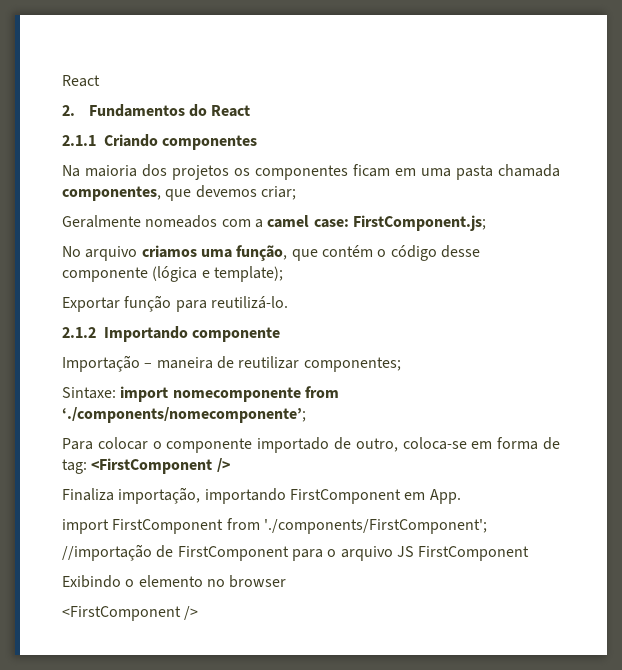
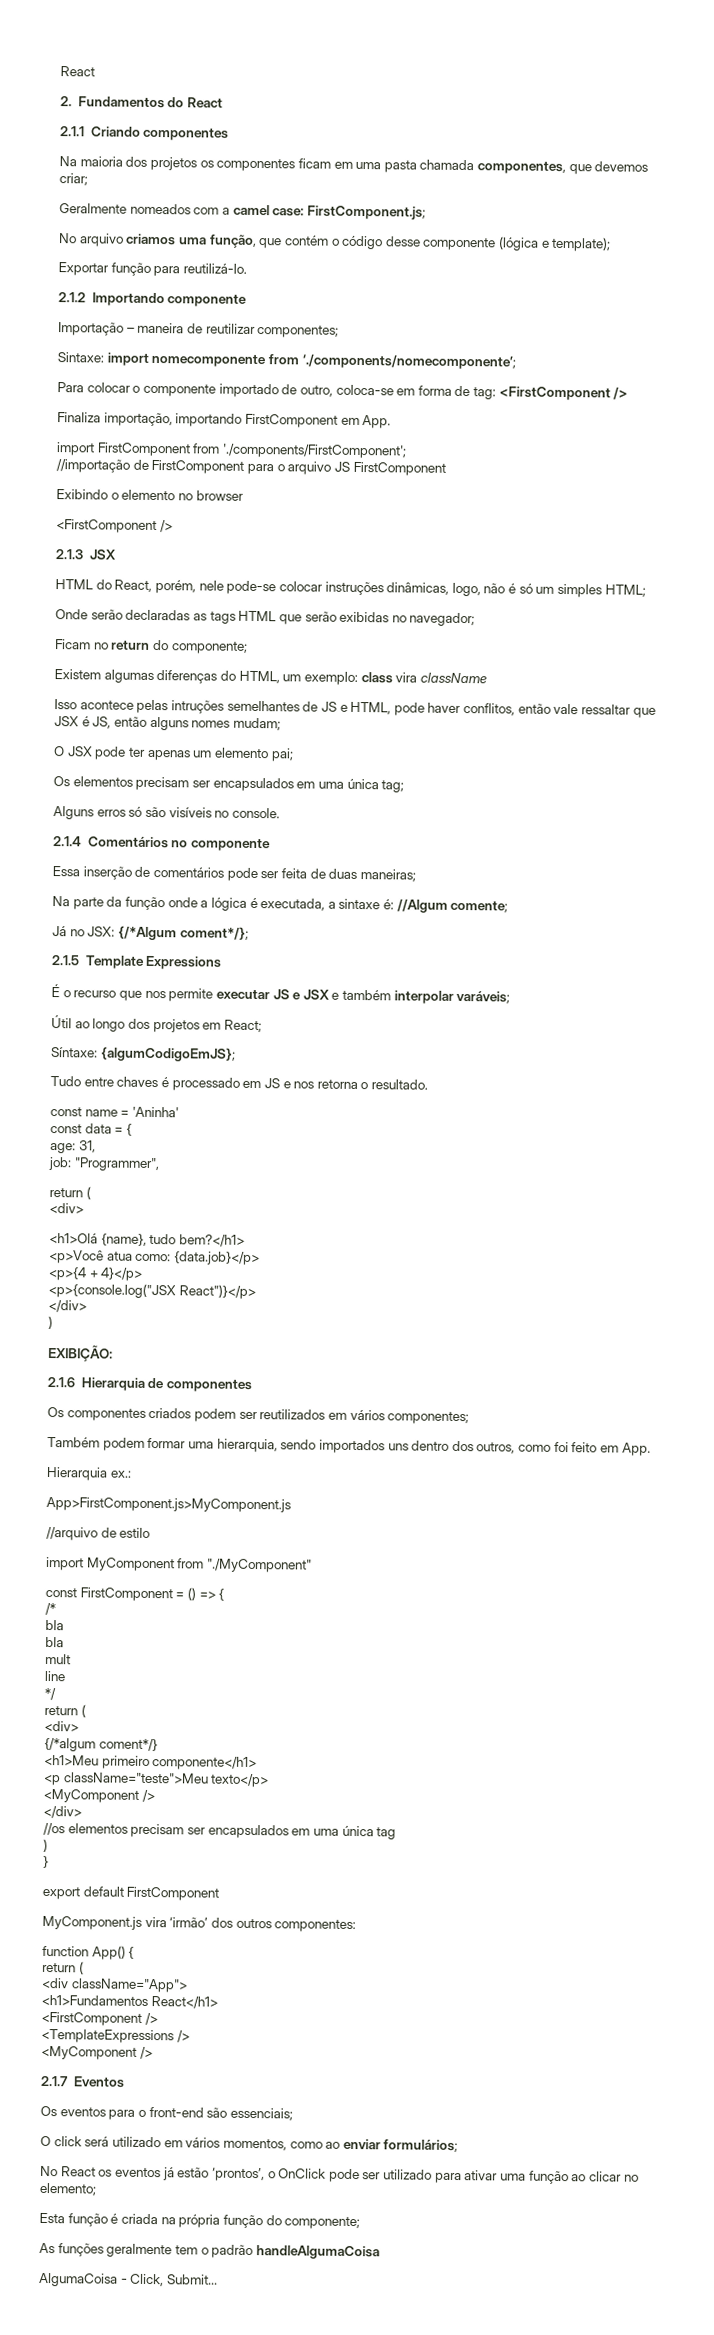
(199, 613) none -> [55,549,117,560] [55,579,646,598] [55,609,476,627] [55,639,248,654] [54,669,487,685] [54,699,656,718] [54,716,281,731] [54,746,294,762] [53,776,405,793] [53,806,280,820] [53,836,272,852] [52,866,416,882] [52,896,509,913] [52,925,249,941] [51,955,223,970] [51,984,511,1004] [51,1015,262,1033] [51,1046,236,1062] [50,1076,429,1091] [50,1106,179,1118] [50,1123,132,1136] [50,1140,96,1154] [48,1156,160,1172] [49,1186,91,1200] [49,1202,84,1214] [49,1232,245,1247] [49,1249,260,1266] [48,1266,144,1281] [48,1282,256,1300] [48,1299,87,1313] [48,1315,53,1330] [48,1344,113,1362] [47,1376,253,1392] [47,1406,470,1425] [47,1436,651,1456] [46,1466,132,1481] [46,1496,291,1513] [46,1526,151,1541] [46,1556,312,1573] [45,1587,225,1602] [45,1602,56,1616] [45,1619,64,1631] [45,1636,64,1648] [45,1653,71,1665] [44,1670,66,1682] [44,1687,56,1701] [44,1704,86,1718] [44,1720,79,1732] [44,1737,158,1752] [44,1754,258,1771] [43,1772,270,1788] [43,1788,155,1803] [43,1805,82,1819] [43,1822,397,1840] [43,1838,48,1853] [43,1855,49,1869] [42,1886,220,1901] [42,1915,357,1933] [42,1945,135,1960] [42,1961,84,1975] [41,1977,188,1993] [41,1994,218,2009] [41,2011,158,2026] [41,2028,190,2044] [41,2045,153,2060] [41,2075,125,2088] [40,2105,293,2121] [40,2135,459,2153] [40,2165,639,2185] [39,2182,97,2196] [39,2212,361,2230] [39,2242,380,2260] [39,2272,218,2287] // 2.1.3 JSX // HTML do React, porém, nele pode-se colocar instruções dinâmicas, logo, não é só um simples HTML; // Onde serão declaradas as tags HTML que serão exibidas no navegador; // Ficam no return do componente; // Existem algumas diferenças do HTML, um exemplo: class vira className // Isso acontece pelas intruções semelhantes de JS e HTML, pode haver conflitos, então vale ressaltar que JSX é JS, então alguns nomes mudam; // O JSX pode ter apenas um elemento pai; // Os elementos precisam ser encapsulados em uma única tag; // Alguns erros só são visíveis no console. // 2.1.4 Comentários no componente // Essa inserção de comentários pode ser feita de duas maneiras; // Na parte da função onde a lógica é executada, a sintaxe é: //Algum comente; // Já no JSX: {/*Algum coment*/}; // 2.1.5 Template Expressions // É o recurso que nos permite executar JS e JSX e também interpolar varáveis; // Útil ao longo dos projetos em React; // Síntaxe: {algumCodigoEmJS}; // Tudo entre chaves é processado em JS e nos retorna o resultado. // const name = 'Aninha' // const data = { // age: 31, // job: "Programmer", // return ( // <div> // <h1>Olá {name}, tudo bem?</h1> // <p>Você atua como: {data.job}</p> // <p>{4 + 4}</p> // <p>{console.log("JSX React")}</p> // </div> // ) // EXIBIÇÃO: // 2.1.6 Hierarquia de componentes // Os componentes criados podem ser reutilizados em vários componentes; // Também podem formar uma hierarquia, sendo importados uns dentro dos outros, como foi feito em App. // Hierarquia ex.: // App>FirstComponent.js>MyComponent.js // //arquivo de estilo // import MyComponent from "./MyComponent" // const FirstComponent = () => { // /* // bla // bla // mult // line // */ // return ( // <div> // {/*algum coment*/} // <h1>Meu primeiro componente</h1> // <p className="teste">Meu texto</p> // <MyComponent /> // </div> // //os elementos precisam ser encapsulados em uma única tag // ) // } // export default FirstComponent // MyComponent.js vira ‘irmão’ dos outros componentes: // function App() { // return ( // <div className="App"> // <h1>Fundamentos React</h1> // <FirstComponent /> // <TemplateExpressions /> // <MyComponent /> // 2.1.7 Eventos // Os eventos para o front-end são essenciais; // O click será utilizado em vários momentos, como ao enviar formulários; // No React os eventos já estão ‘prontos’, o OnClick pode ser utilizado para ativar uma função ao clicar no elemento; // Esta função é criada na própria função do componente; // As funções geralmente tem o padrão handleAlgumaCoisa // AlgumaCoisa - Click, Submit...

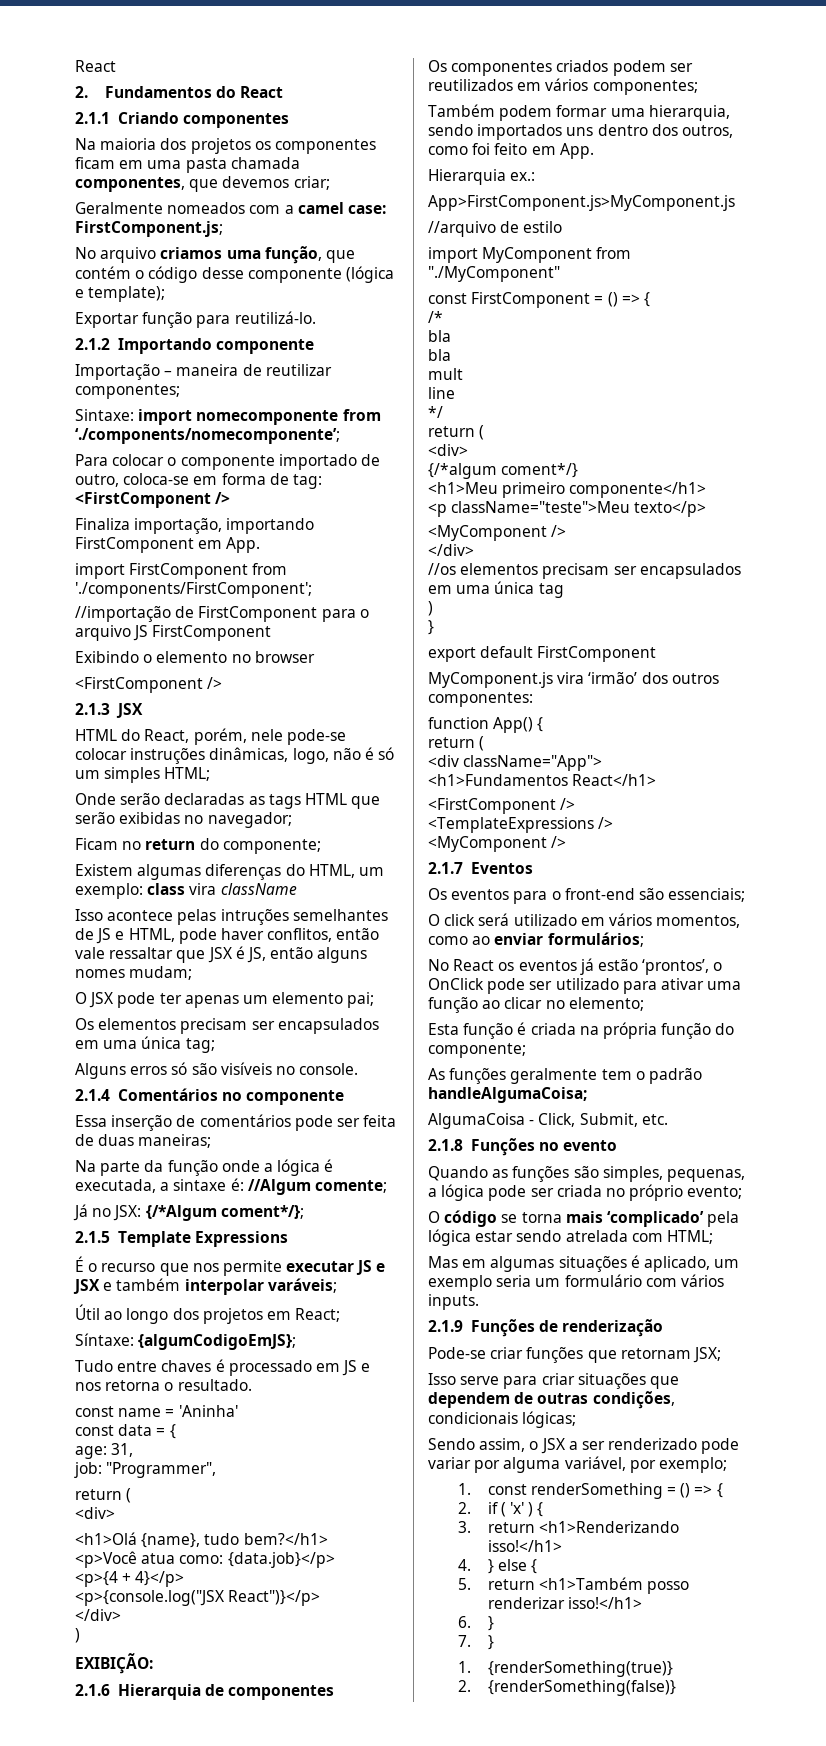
[255,2245,380,2260] handleAlgumaCoisa -> [428,1087,587,1103] handleAlgumaCoisa;
[166,2274,218,2285] Submit... -> [579,1113,668,1127] [428,1138,618,1156] [428,1166,745,1182] [428,1184,743,1201] [428,1210,740,1227] [428,1229,713,1246] [428,1255,740,1272] [428,1274,724,1291] [428,1294,479,1310] [428,1319,664,1337] [428,1347,721,1363] [428,1373,679,1389] [428,1391,675,1409] [428,1411,577,1428] [428,1438,740,1454] [428,1456,727,1473] [457,1483,723,1499] [457,1502,544,1517] [457,1521,679,1533] [487,1540,562,1552] [457,1559,538,1574] [457,1577,690,1594] [487,1597,642,1609] [457,1616,494,1631] [457,1635,494,1650] [457,1661,673,1677] [457,1680,676,1696] Submit, etc. // 2.1.8 Funções no evento // Quando as funções são simples, pequenas, a lógica pode ser criada no próprio evento; // O código se torna mais ‘complicado’ pela lógica estar sendo atrelada com HTML; // Mas em algumas situações é aplicado, um exemplo seria um formulário com vários inputs. // 2.1.9 Funções de renderização // Pode-se criar funções que retornam JSX; // Isso serve para criar situações que dependem de outras condições, condicionais lógicas; // Sendo assim, o JSX a ser renderizado pode variar por alguma variável, por exemplo; // 1. const renderSomething = () => { // 2. if ( 'x' ) { // 3. return <h1>Renderizando isso!</h1> // 4. } else { // 5. return <h1>Também posso renderizar isso!</h1> // 6. } // 7. } // 1. {renderSomething(true)} // 2. {renderSomething(false)}

